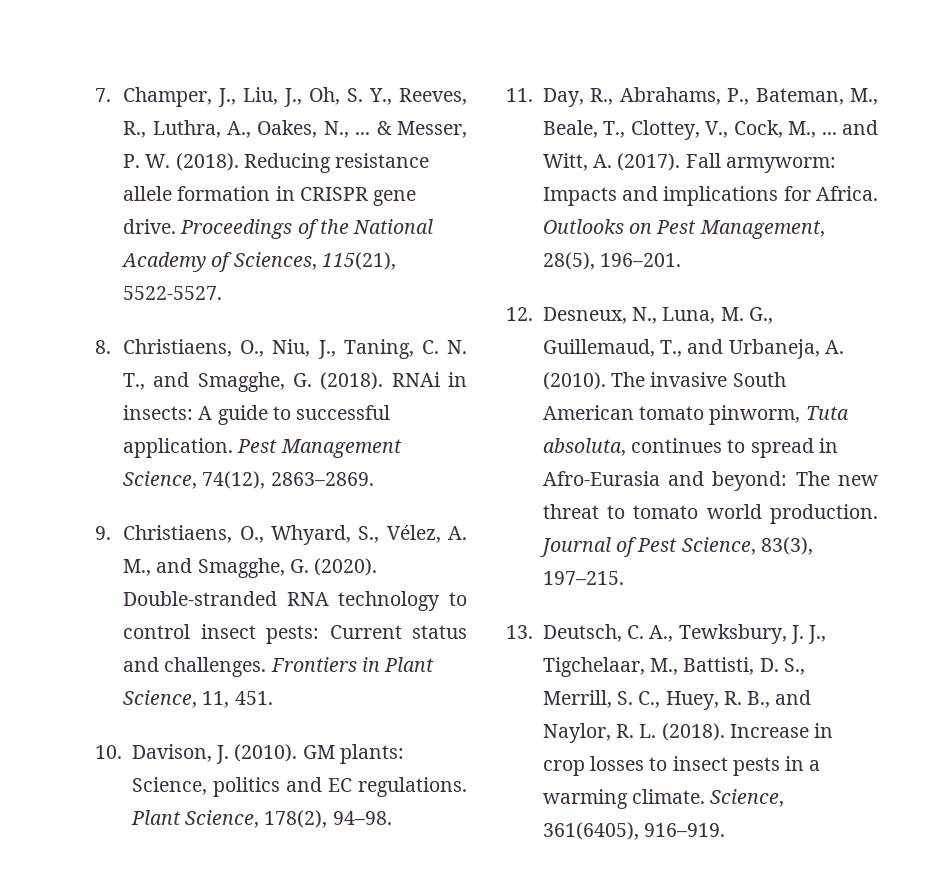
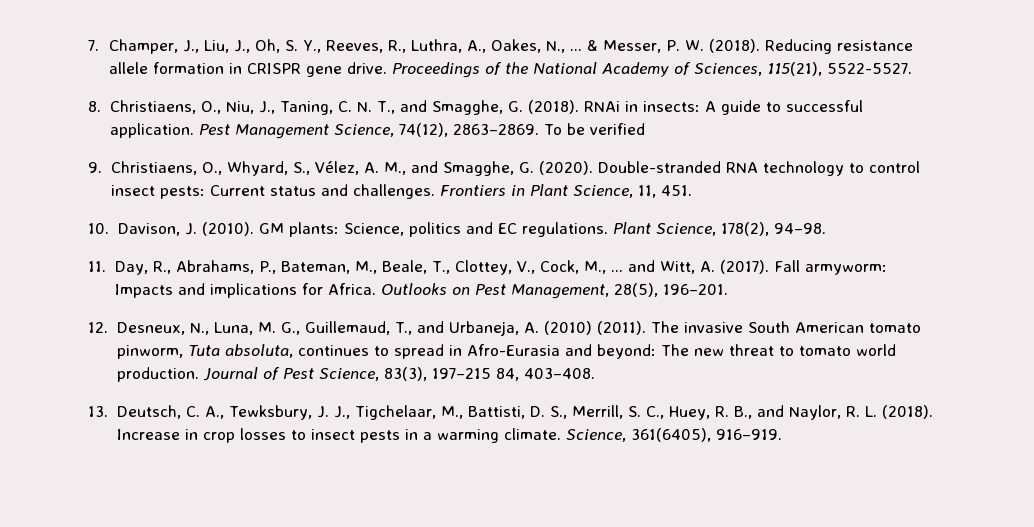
(374, 479) none -> [543,123,646,135] To be verified
[542,372,606,390] (2010). -> [544,321,647,335] (2010) (2011).
[542,571,624,585] 197–215. -> [431,368,595,381] 197–215 84, 403–408.

